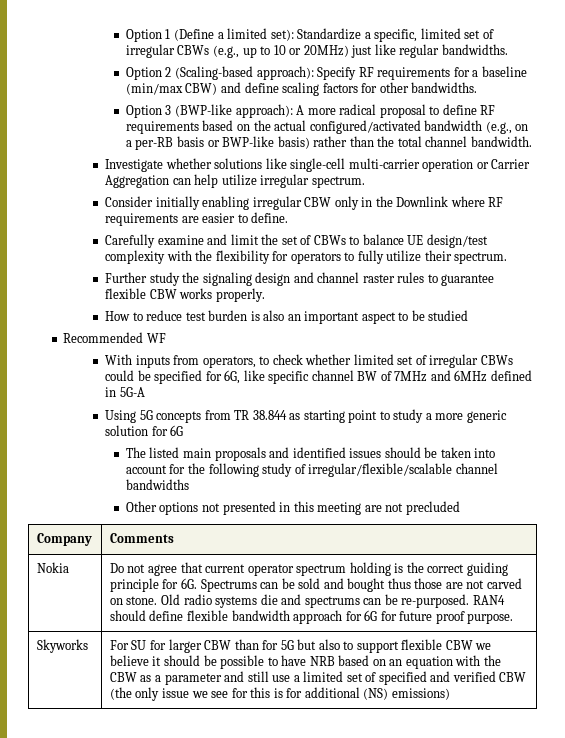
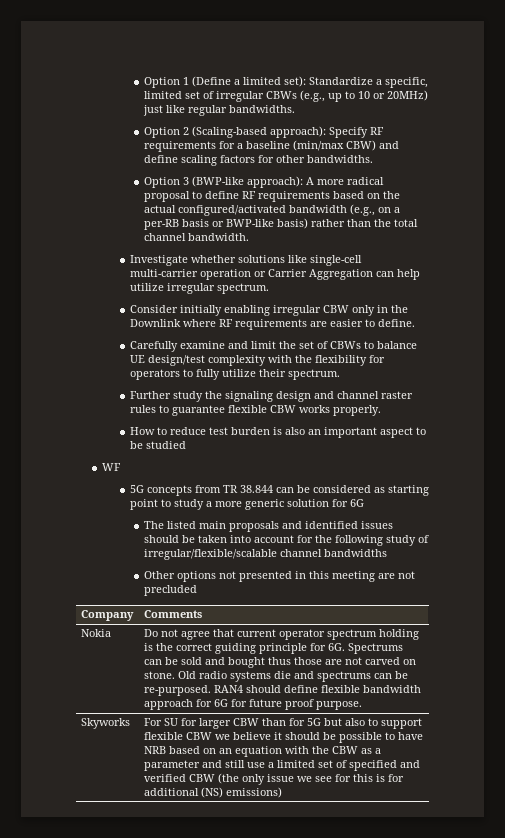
[63,332,144,343] Recommended -> (186, 445) none
[105,354,513,368] [105,370,532,384] [105,387,145,397] [105,410,137,423] With inputs from operators, to check whether limited set of irregular CBWs could be specified for 6G, like specific channel BW of 7MHz and 6MHz defined in 5G-A // Using -> (121, 467) none
(287, 415) none -> [275,485,371,493] can be considered

